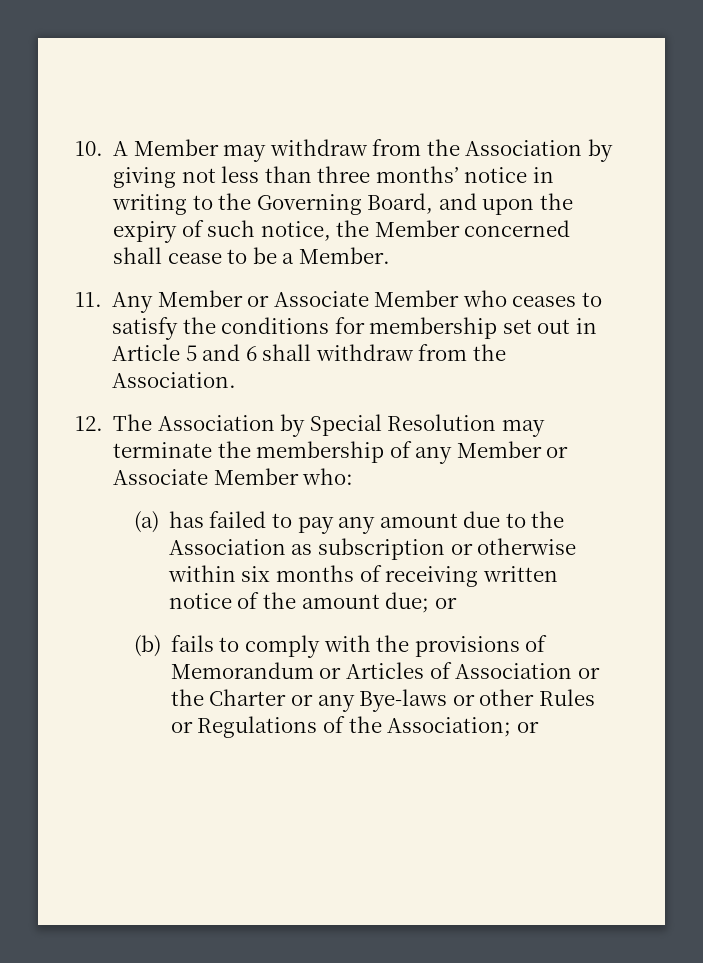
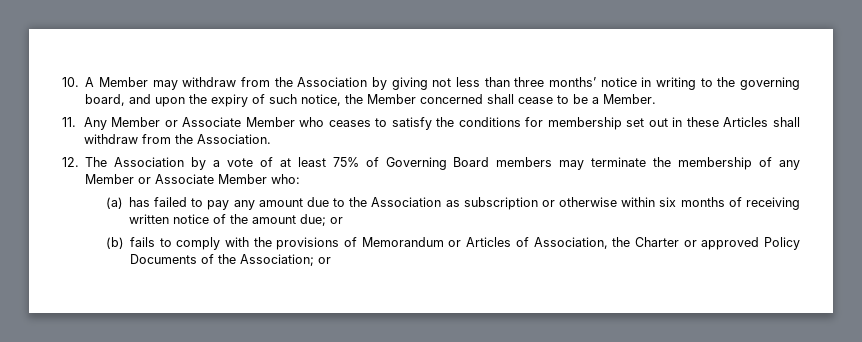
[256,193,434,215] Governing Board, -> [740,77,801,90] [85,94,126,106] governing board,
[112,344,257,361] Article 5 and 6 -> [686,117,769,127] these Articles
[309,414,497,436] Special Resolution -> [213,157,553,170] a vote of at least 75% of Governing Board members
[455,663,600,679] Association or -> [533,237,608,249] Association,
[317,689,595,712] [170,716,318,738] any Bye-laws or other Rules or Regulations -> [701,237,800,250] [129,254,197,264] approved Policy Documents

